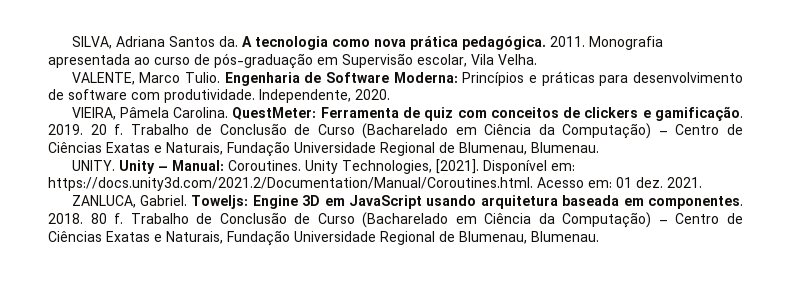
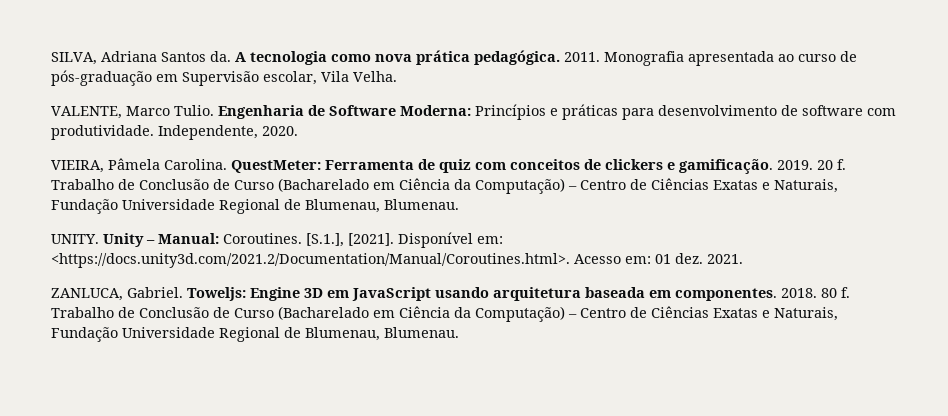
[304,160,432,174] Unity Technologies, -> [306,233,344,247] [S.1.],
[48,177,533,191] https://docs.unity3d.com/2021.2/Documentation/Manual/Coroutines.html. -> [51,253,570,268] <https://docs.unity3d.com/2021.2/Documentation/Manual/Coroutines.html>.

